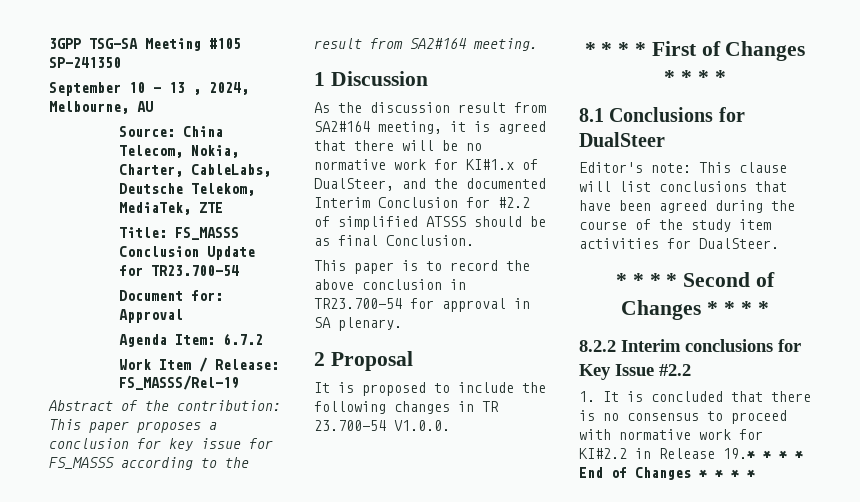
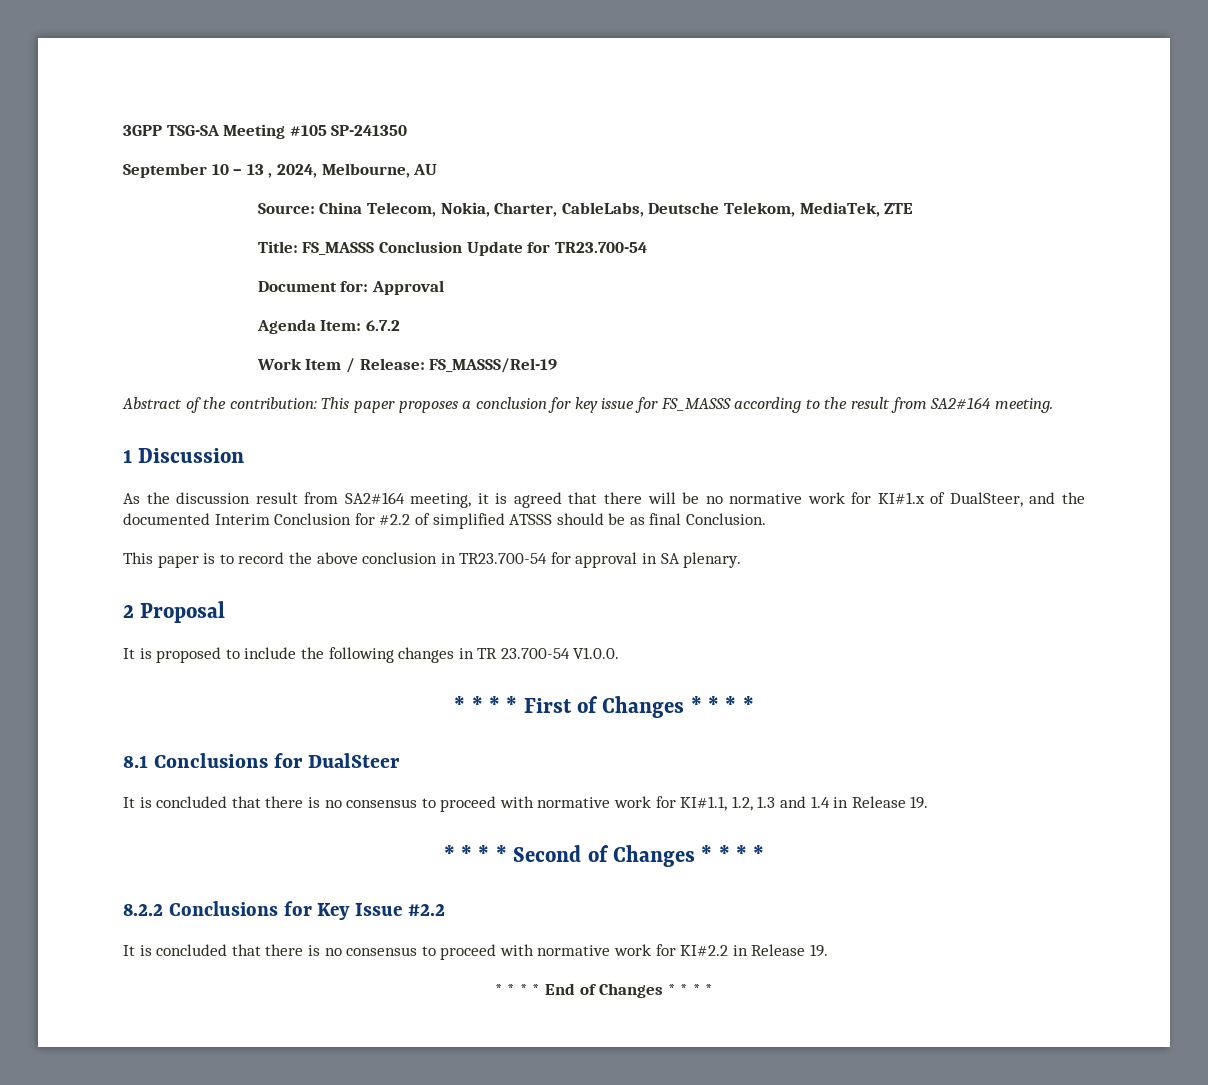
[579,162,787,173] [579,181,787,192] [579,200,795,213] [579,219,771,232] [579,238,779,249] Editor's note: This clause will list conclusions that have been agreed during the course of the study item activities for DualSteer. -> [123,796,929,812] It is concluded that there is no consensus to proceed with normative work for KI#1.1, 1.2, 1.3 and 1.4 in Release 19.
[621,339,773,352] Interim conclusions -> [168,901,278,916] Conclusions
[579,391,595,402] 1. -> (446, 910) none
[723,448,755,459] 19.* -> [810,944,829,957] [494,984,503,995] 19. // *

